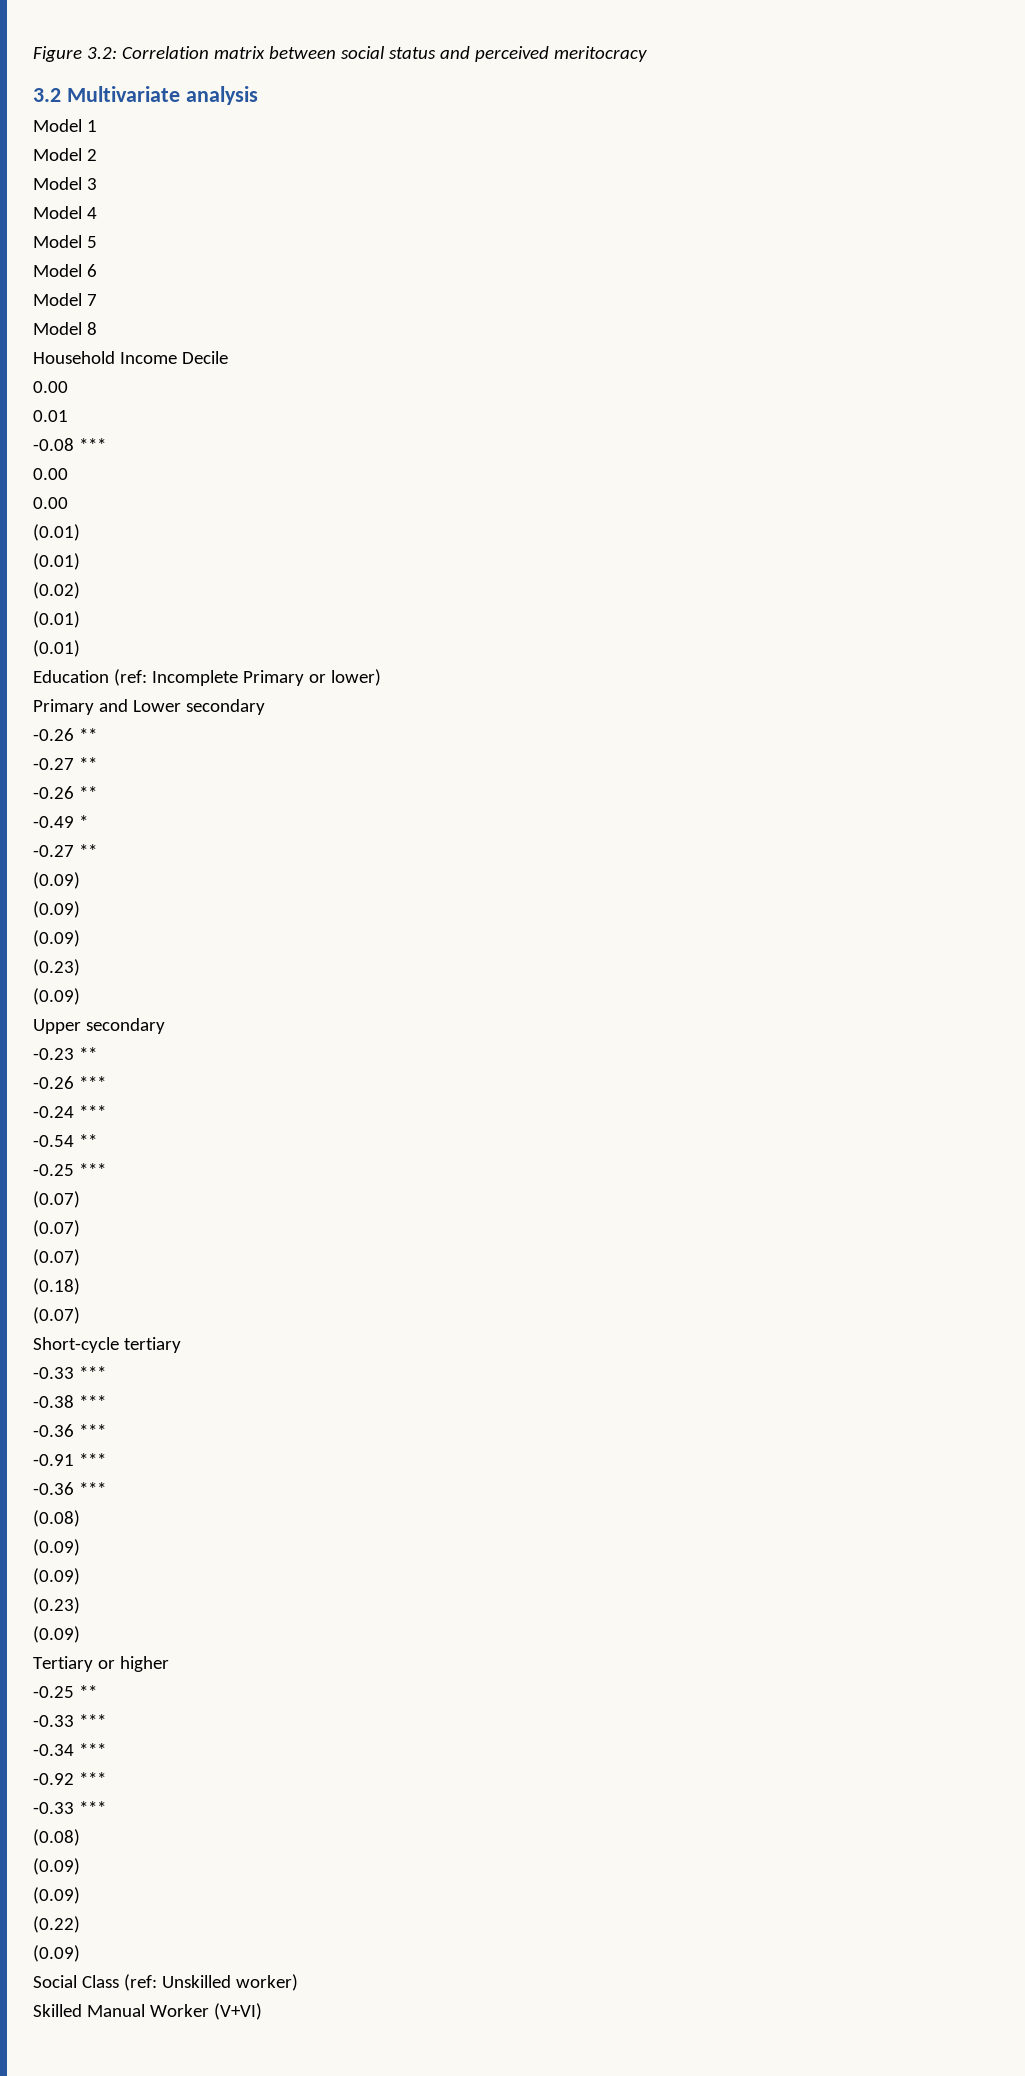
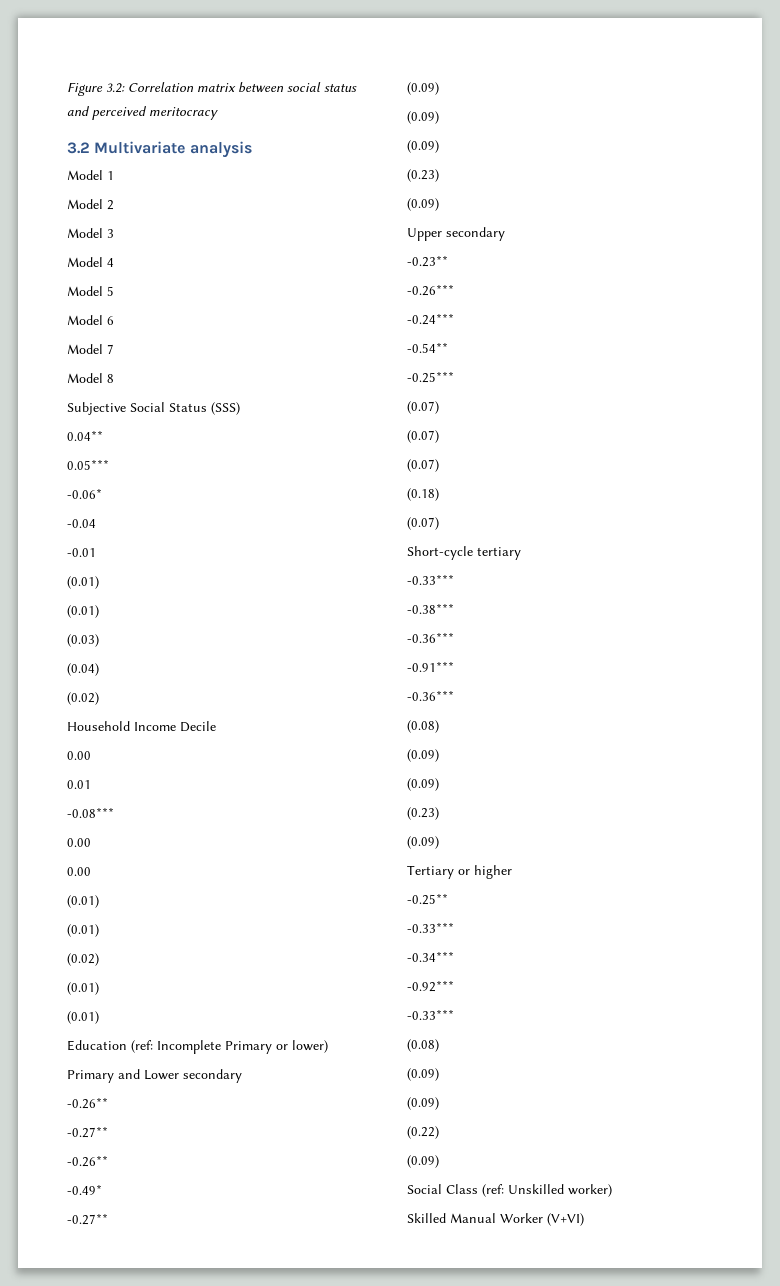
(97, 328) none -> [67,402,240,415] [67,430,103,441] [67,459,109,470] [67,488,102,499] [67,519,96,528] [67,548,96,557] [67,576,99,589] [67,605,99,618] [67,634,99,647] [67,663,99,676] [67,692,99,705] // Subjective Social Status (SSS) // 0.04** // 0.05*** // -0.06* // -0.04 // -0.01 // (0.01) // (0.01) // (0.03) // (0.04) // (0.02)
[33,438,106,451] -0.08 *** -> [67,807,114,818] -0.08***
[33,728,97,741] [33,757,97,770] [33,786,97,799] [33,815,88,828] [33,844,97,857] -0.26 ** // -0.27 ** // -0.26 ** // -0.49 * // -0.27 ** -> [67,1097,108,1109] [67,1126,108,1138] [67,1155,108,1167] [67,1184,102,1195] [67,1213,108,1225] -0.26** // -0.27** // -0.26** // -0.49* // -0.27**
[33,1047,97,1060] [33,1076,106,1089] [33,1105,106,1118] [33,1134,97,1147] [33,1163,106,1176] -0.23 ** // -0.26 *** // -0.24 *** // -0.54 ** // -0.25 *** -> [407,255,448,267] [407,284,454,296] [407,313,454,325] [407,342,448,353] [407,371,454,383] -0.23** // -0.26*** // -0.24*** // -0.54** // -0.25***
[33,1366,106,1379] [33,1395,106,1408] [33,1424,106,1437] [33,1453,106,1466] [33,1482,106,1495] -0.33 *** // -0.38 *** // -0.36 *** // -0.91 *** // -0.36 *** -> [407,574,454,585] [407,603,454,614] [407,632,454,643] [407,661,454,672] [407,690,454,701] -0.33*** // -0.38*** // -0.36*** // -0.91*** // -0.36***
[33,1685,97,1698] [33,1714,106,1727] [33,1743,106,1756] [33,1772,106,1785] [33,1801,106,1814] -0.25 ** // -0.33 *** // -0.34 *** // -0.92 *** // -0.33 *** -> [407,893,448,905] [407,922,454,933] [407,951,454,962] [407,980,454,992] [407,1009,454,1020] -0.25** // -0.33*** // -0.34*** // -0.92*** // -0.33***

